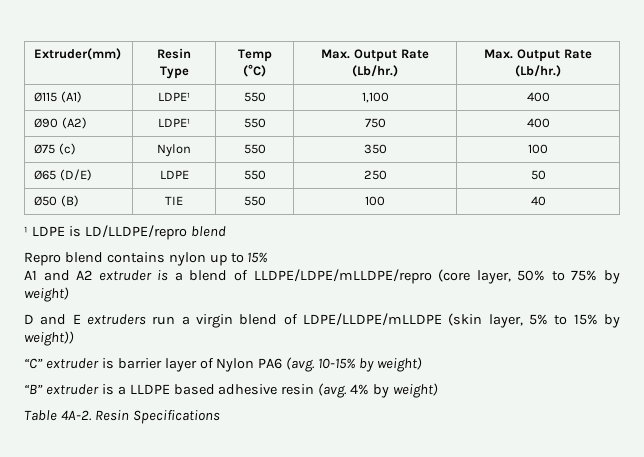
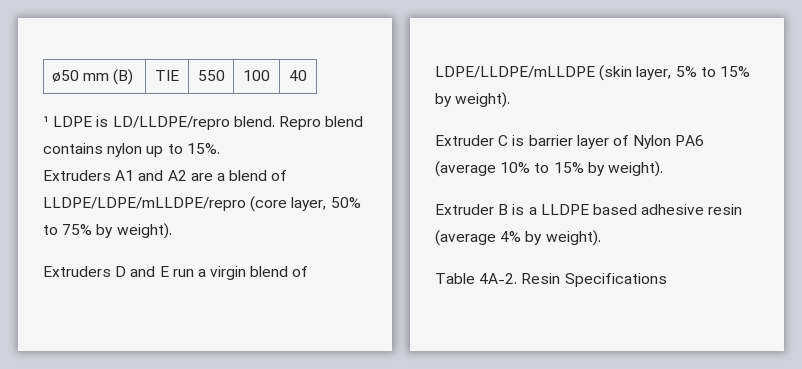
[34,48,122,60] [157,48,191,59] [159,66,189,79] [237,49,272,62] [243,64,266,77] [321,49,429,62] [352,65,399,77] [484,49,592,62] [515,65,561,77] [34,91,82,103] [158,92,190,101] [243,92,266,102] [361,92,389,103] [526,92,550,102] [34,117,87,129] [158,118,190,127] [243,118,266,128] [364,118,386,128] [526,118,550,128] [34,143,76,155] [157,144,191,157] [243,144,266,154] [363,144,387,154] [528,144,548,154] [34,169,92,181] [159,170,189,179] [243,170,266,180] [363,170,387,180] [530,170,546,180] [34,196,58,206] Extruder(mm) | Resin Type | Temp (°C) | Max. Output Rate (Lb/hr.) | Max. Output Rate (Lb/hr.) // Ø115 (A1) | LDPE¹ | 550 | 1,100 | 400 // Ø90 (A2) | LDPE¹ | 550 | 750 | 400 // Ø75 (c) | Nylon | 550 | 350 | 100 // Ø65 (D/E) | LDPE | 550 | 250 | 50 // Ø50 -> [51,70,110,82] ø50 mm
[190,226,226,237] blend // -> [233,116,275,127] blend.
[247,252,268,263] 15% // -> [186,143,220,154] [43,170,111,181] 15%. // Extruders
[98,270,169,281] extruder is -> [190,173,213,181] are
[24,287,69,302] weight) // -> [116,223,172,239] [43,266,111,277] weight). // Extruders
[86,314,146,325] extruders -> (169, 271) none
[24,331,74,346] [24,358,99,369] weight)) // “C” extruder -> [455,92,511,108] [435,135,509,146] weight). // Extruder C
[286,357,423,372] [24,384,99,395] (avg. 10-15% by weight) // “B” extruder -> [435,161,663,177] [435,204,509,215] (average 10% to 15% by weight). // Extruder B
[318,383,348,398] (avg. -> [435,230,496,246] (average
[393,383,439,398] weight) -> [545,230,601,246] weight).

